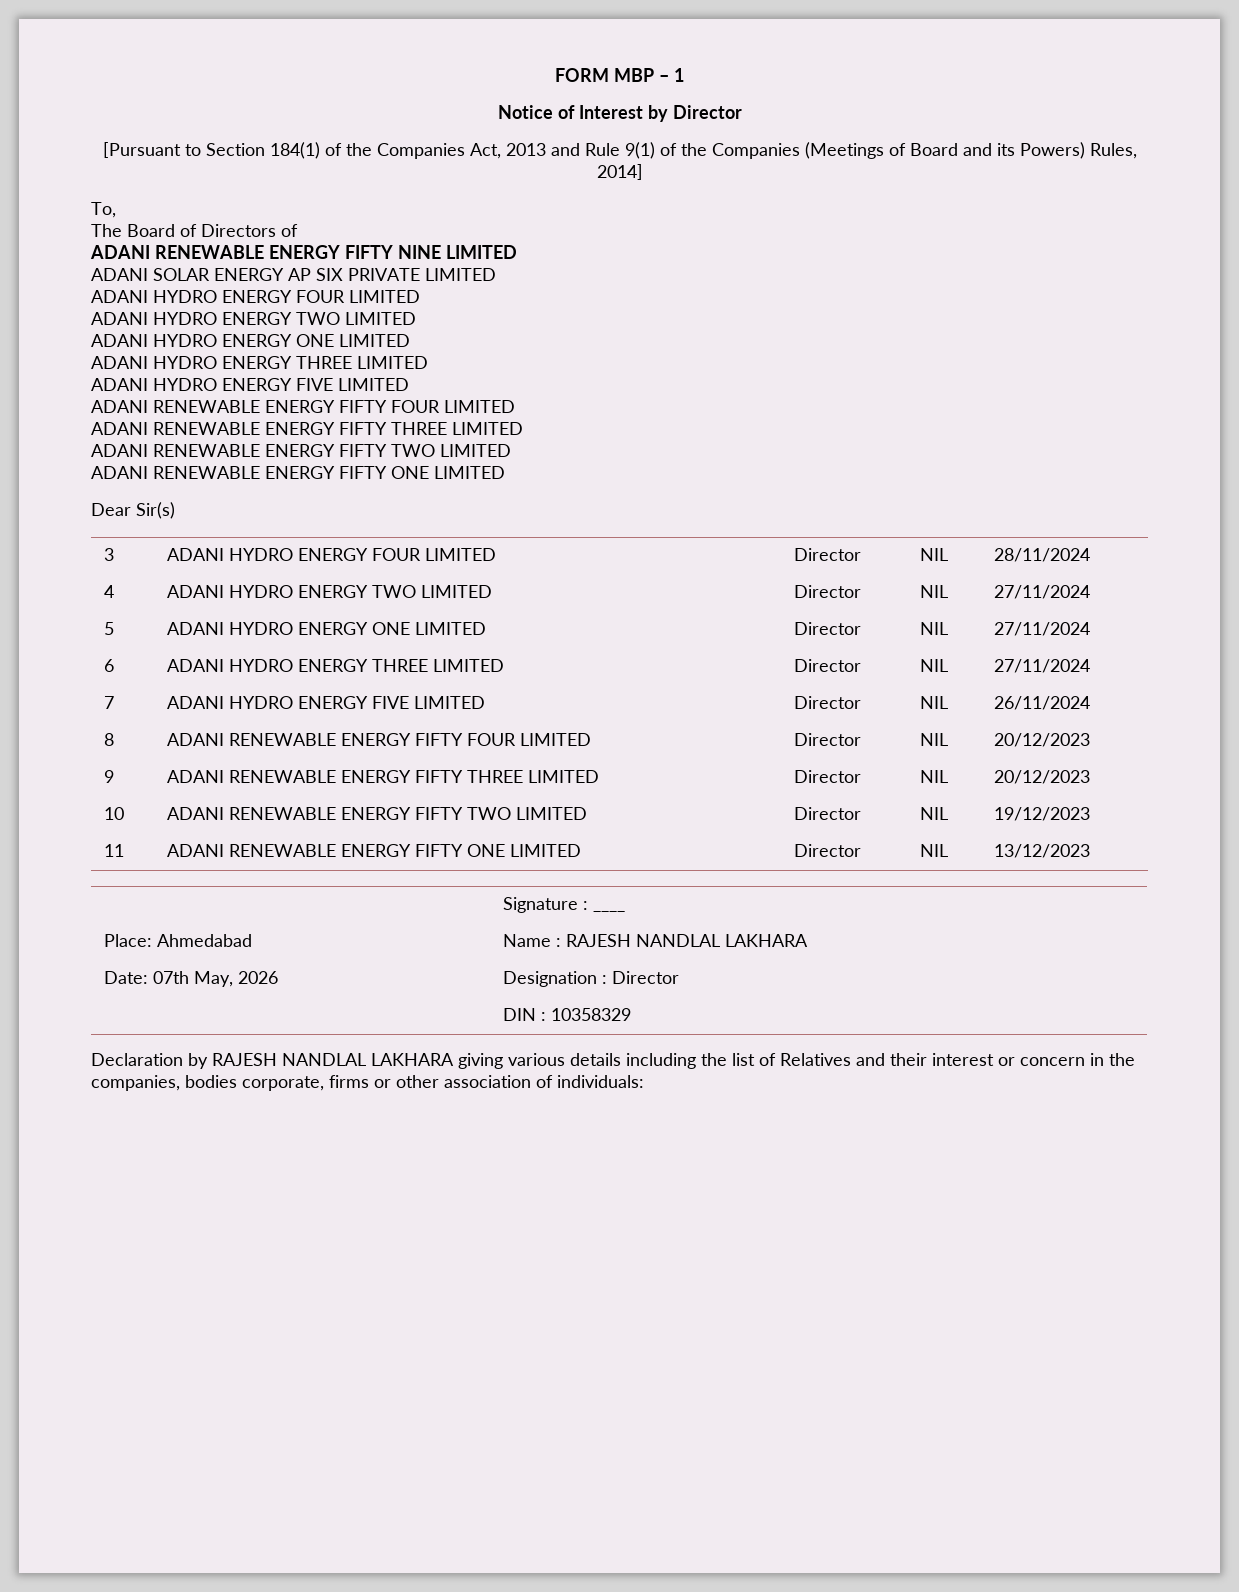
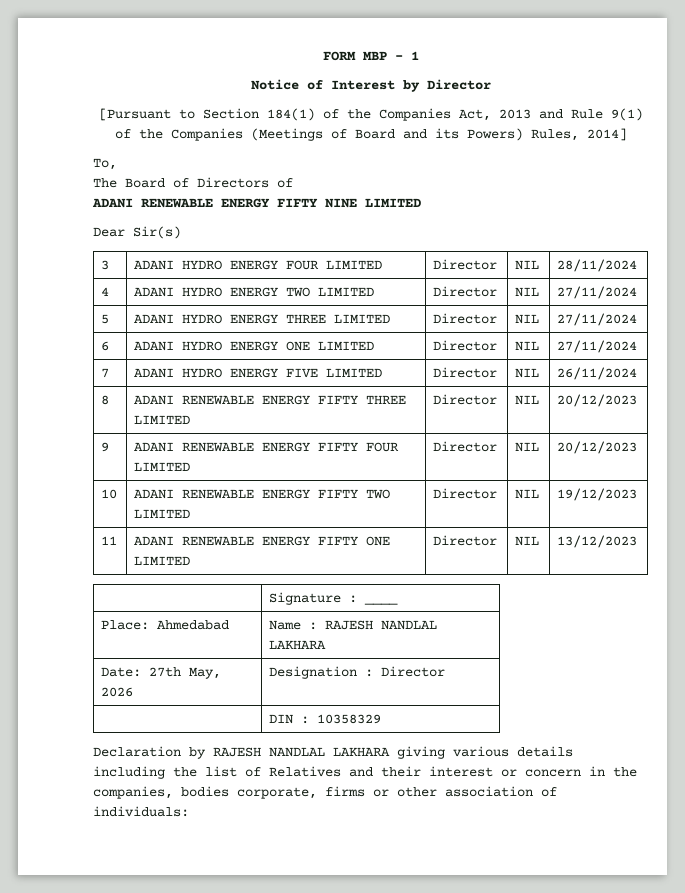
[91,268,496,281] [91,290,420,303] [91,312,416,325] [91,334,410,347] [91,356,428,369] [91,378,409,391] [91,400,515,413] [91,422,523,435] [91,444,511,457] [91,466,505,479] // ADANI SOLAR ENERGY AP SIX PRIVATE LIMITED // ADANI HYDRO ENERGY FOUR LIMITED // ADANI HYDRO ENERGY TWO LIMITED // ADANI HYDRO ENERGY ONE LIMITED // ADANI HYDRO ENERGY THREE LIMITED // ADANI HYDRO ENERGY FIVE LIMITED // ADANI RENEWABLE ENERGY FIFTY FOUR LIMITED // ADANI RENEWABLE ENERGY FIFTY THREE LIMITED // ADANI RENEWABLE ENERGY FIFTY TWO LIMITED // ADANI RENEWABLE ENERGY FIFTY ONE LIMITED -> (421, 202) none
[371,622,410,635] ONE -> [286,314,327,323] THREE
[371,659,428,672] THREE -> [286,341,311,351] ONE
[466,733,516,746] FOUR -> [366,395,407,404] THREE
[466,770,523,783] THREE -> [366,442,400,452] FOUR
[152,971,189,984] 07th -> [149,667,182,677] 27th

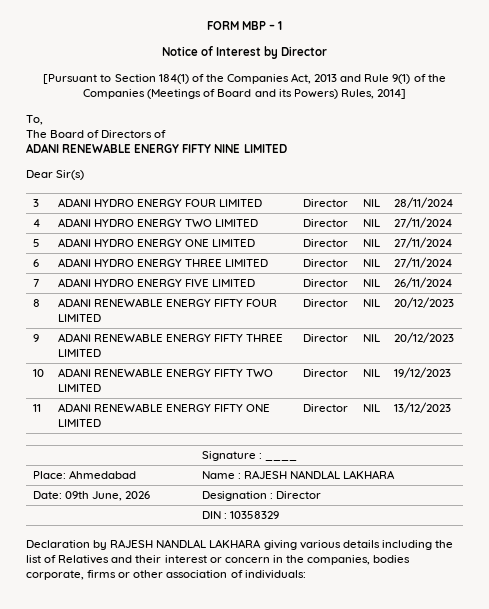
[286,314,327,323] THREE -> [185,239,210,247] ONE
[286,341,311,351] ONE -> [185,259,223,267] THREE
[366,395,407,404] THREE -> [246,299,278,307] FOUR
[366,442,400,452] FOUR -> [246,334,284,342] THREE
[149,667,222,679] 27th May, -> [64,491,122,501] 09th June,

